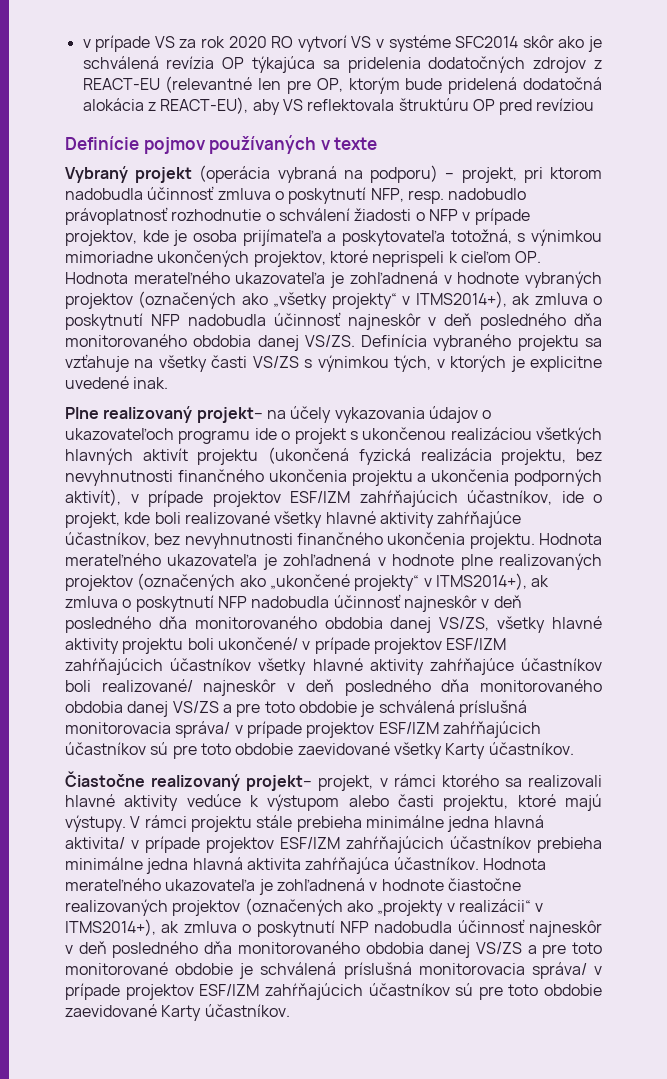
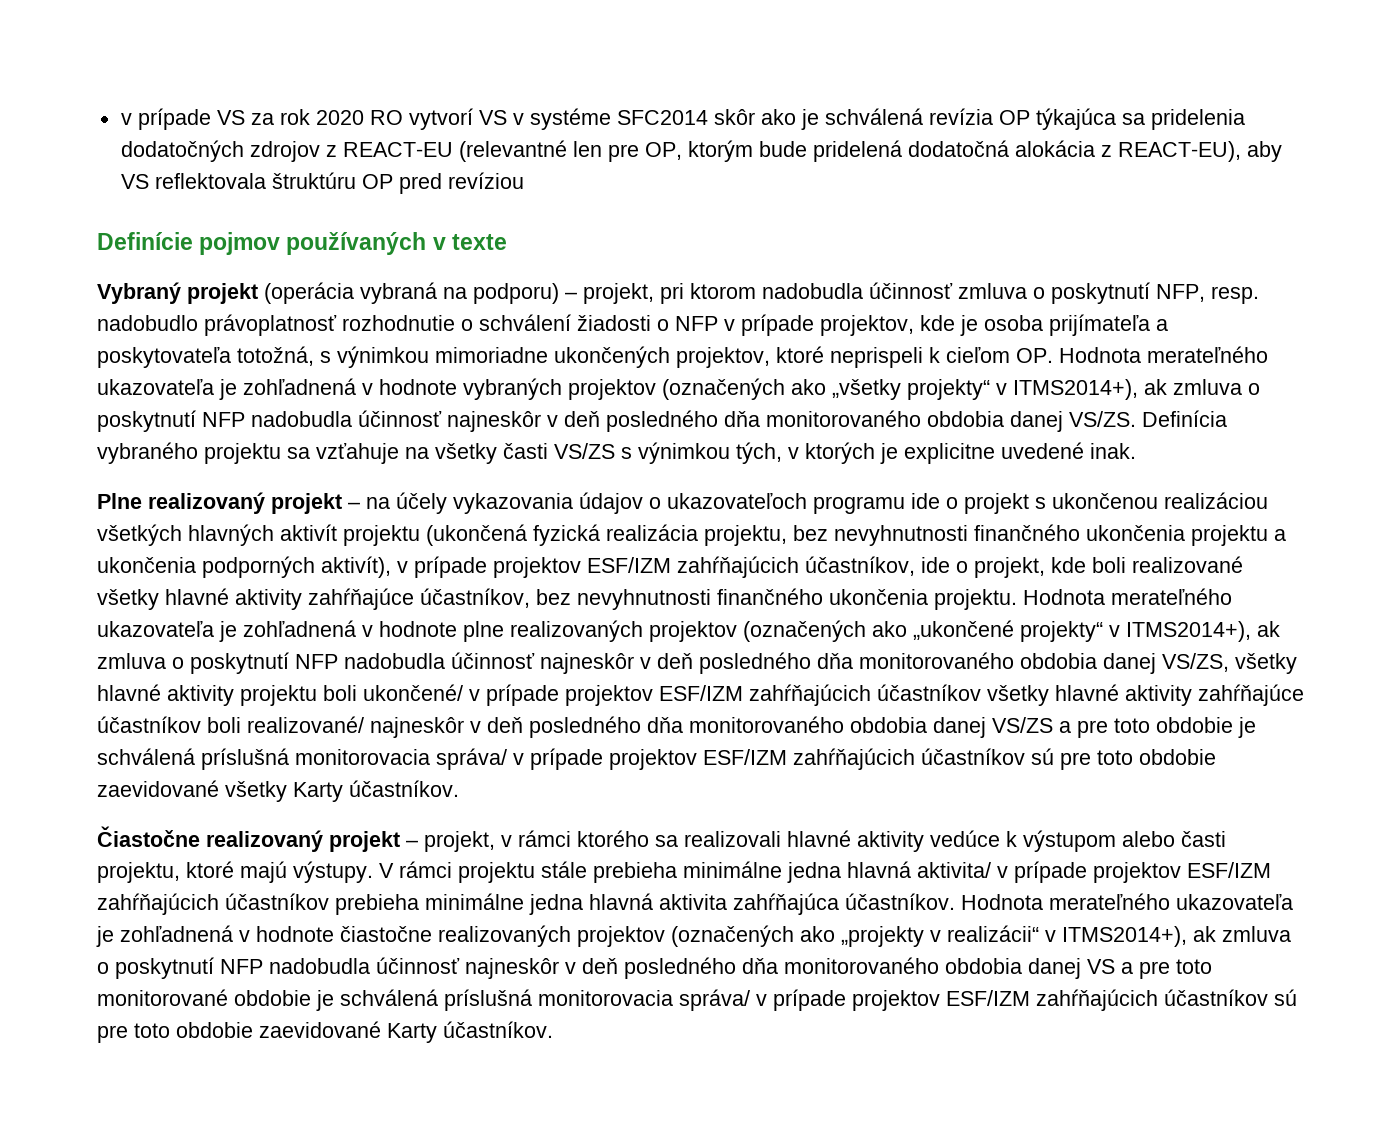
[196,407,263,423] projekt– -> [271,493,360,514] projekt –
[246,775,313,791] projekt– -> [329,831,418,852] projekt –
[475,942,522,954] VS/ZS -> [1087,959,1115,974] VS

